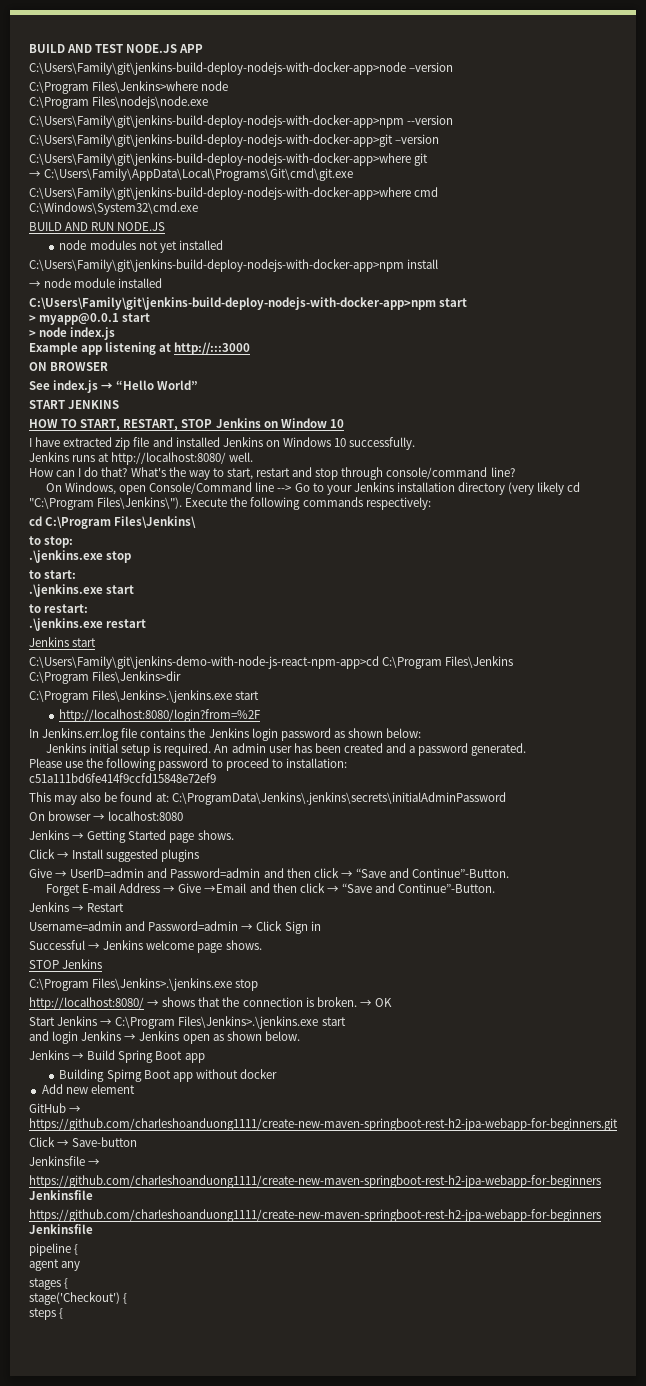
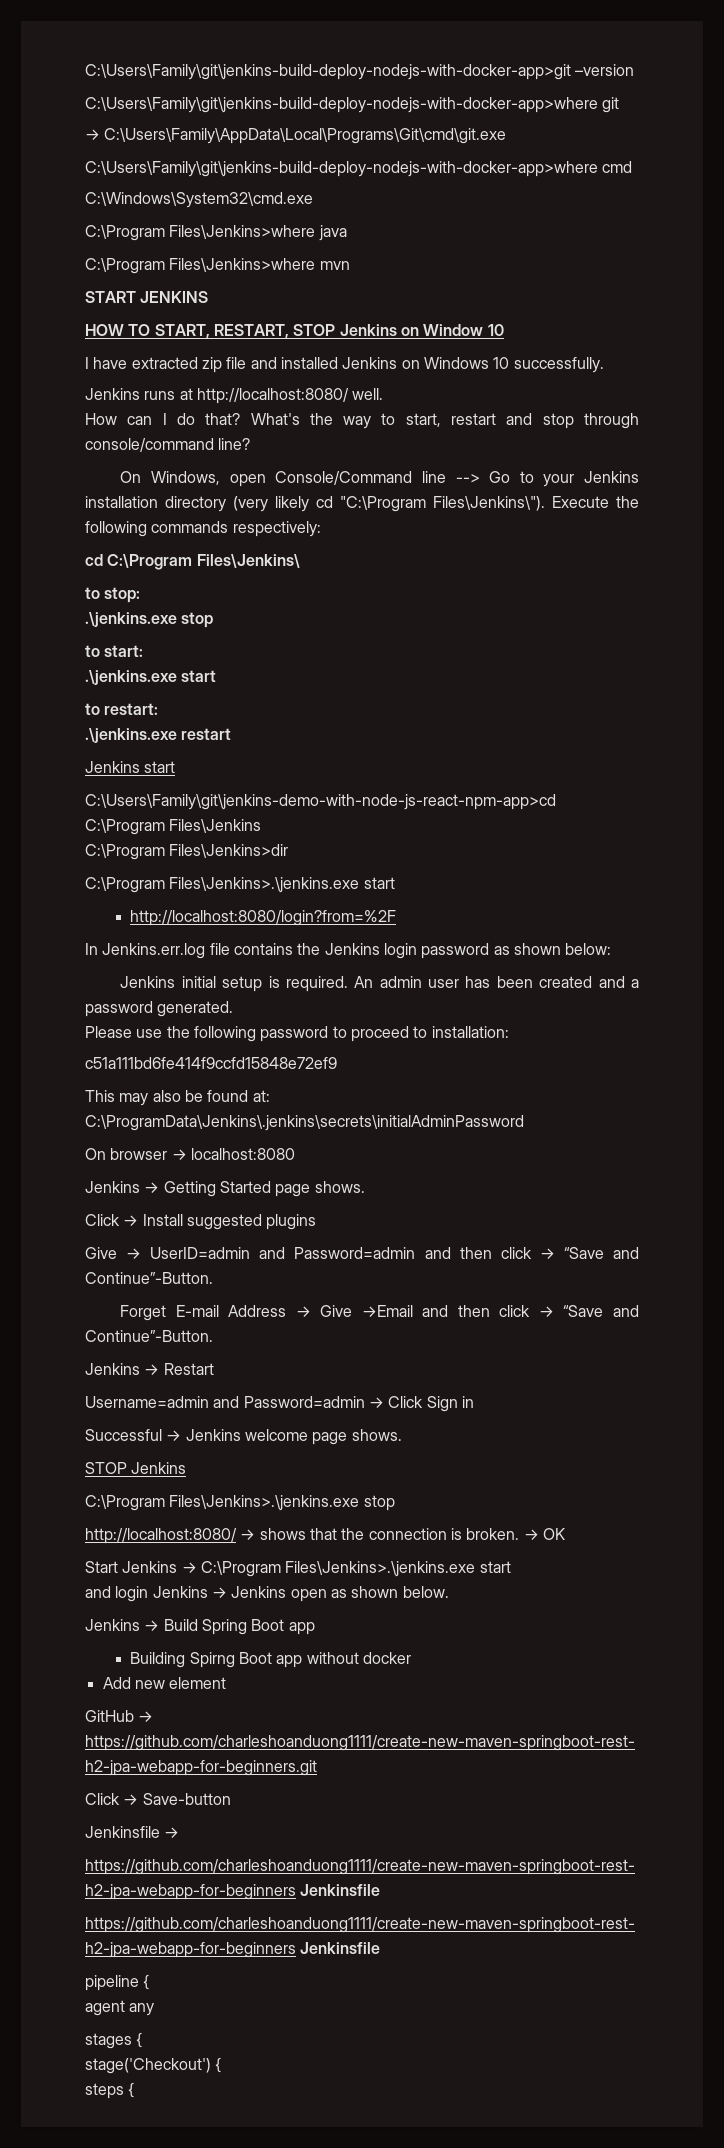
[29,44,204,53] [29,62,454,75] [29,81,229,94] [29,96,209,109] [29,115,454,128] BUILD AND TEST NODE.JS APP // C:\Users\Family\git\jenkins-build-deploy-nodejs-with-docker-app>node –version // C:\Program Files\Jenkins>where node // C:\Program Files\nodejs\node.exe // C:\Users\Family\git\jenkins-build-deploy-nodejs-with-docker-app>npm --version // -> (85, 72) none
[29,222,166,231] [59,240,223,253] [29,259,439,272] [29,278,163,288] [29,297,468,310] [29,313,151,325] [29,327,116,340] [29,342,251,355] [29,362,109,371] [29,380,199,393] BUILD AND RUN NODE.JS // node modules not yet installed // C:\Users\Family\git\jenkins-build-deploy-nodejs-with-docker-app>npm install // → node module installed // C:\Users\Family\git\jenkins-build-deploy-nodejs-with-docker-app>npm start // > myapp@0.0.1 start // > node index.js // Example app listening at http://:::3000 // ON BROWSER // See index.js → “Hello World” -> [85,225,347,241] [85,258,350,274] C:\Program Files\Jenkins>where java // C:\Program Files\Jenkins>where mvn

